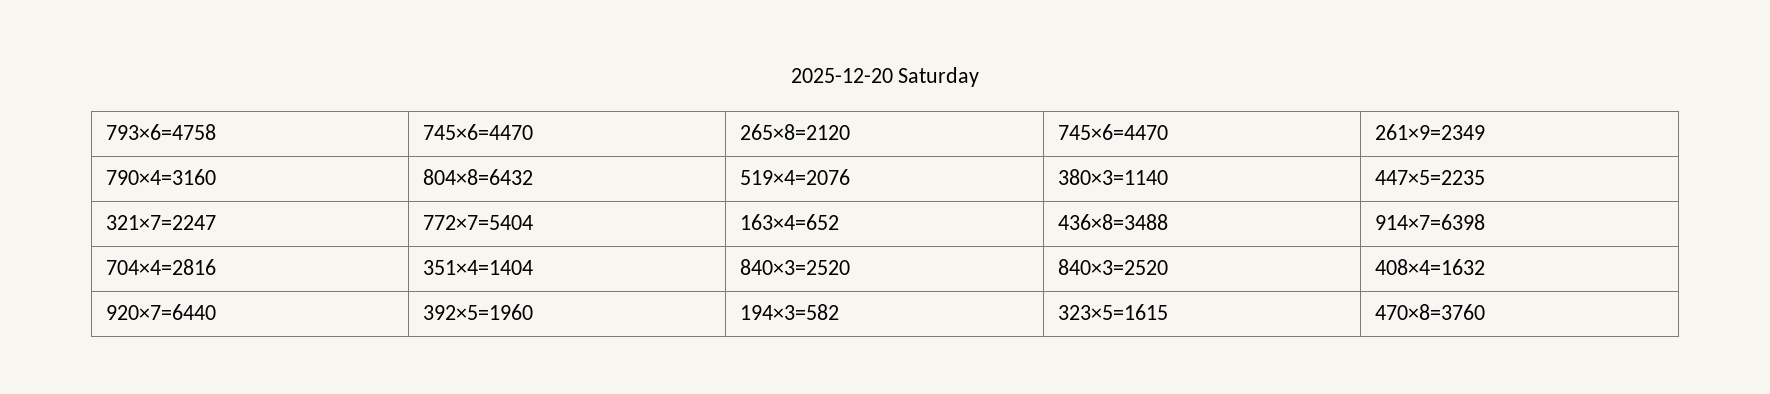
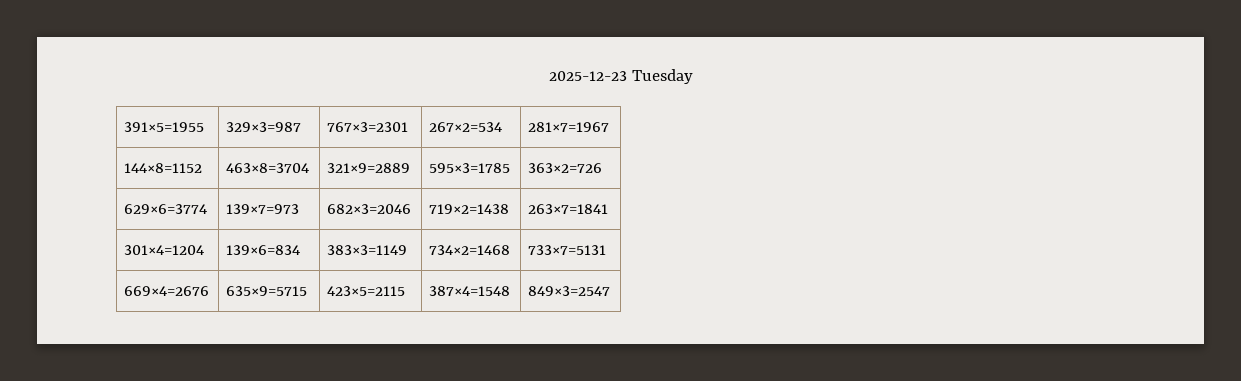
[790,67,980,87] [105,124,216,140] [422,124,533,140] [739,124,850,140] [1057,124,1168,140] [1374,124,1485,140] [105,169,216,185] [422,169,533,185] [739,169,850,185] [1057,169,1168,185] [1374,170,1485,185] [105,215,216,230] [422,215,533,230] [739,214,839,230] [1057,214,1168,230] [1374,214,1485,230] [105,259,216,275] [422,260,533,275] [739,259,850,275] [1057,259,1168,275] [1374,259,1485,275] [105,304,216,320] [422,304,533,320] [739,304,839,320] [1057,304,1168,320] [1374,304,1485,320] 2025-12-20 Saturday // 793×6=4758 | 745×6=4470 | 265×8=2120 | 745×6=4470 | 261×9=2349 // 790×4=3160 | 804×8=6432 | 519×4=2076 | 380×3=1140 | 447×5=2235 // 321×7=2247 | 772×7=5404 | 163×4=652 | 436×8=3488 | 914×7=6398 // 704×4=2816 | 351×4=1404 | 840×3=2520 | 840×3=2520 | 408×4=1632 // 920×7=6440 | 392×5=1960 | 194×3=582 | 323×5=1615 | 470×8=3760 -> [548,69,693,84] [124,122,205,132] [226,122,302,132] [327,122,409,132] [429,122,503,132] [528,122,610,132] [124,163,203,173] [226,163,310,173] [327,163,411,173] [429,163,511,173] [528,163,603,173] [124,204,208,214] [226,204,300,214] [327,204,412,214] [429,204,510,214] [528,204,609,214] [124,245,205,255] [226,245,301,255] [327,245,408,255] [429,245,511,255] [528,245,607,255] [124,286,210,296] [226,286,308,296] [327,286,406,296] [429,286,511,296] [528,286,611,296] 2025-12-23 Tuesday // 391×5=1955 | 329×3=987 | 767×3=2301 | 267×2=534 | 281×7=1967 // 144×8=1152 | 463×8=3704 | 321×9=2889 | 595×3=1785 | 363×2=726 // 629×6=3774 | 139×7=973 | 682×3=2046 | 719×2=1438 | 263×7=1841 // 301×4=1204 | 139×6=834 | 383×3=1149 | 734×2=1468 | 733×7=5131 // 669×4=2676 | 635×9=5715 | 423×5=2115 | 387×4=1548 | 849×3=2547

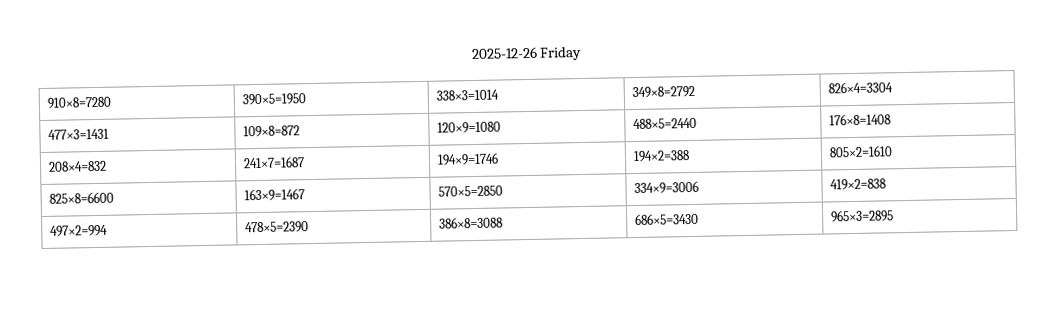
[548,69,693,84] [124,122,205,132] [226,122,302,132] [327,122,409,132] [429,122,503,132] [528,122,610,132] [124,163,203,173] [226,163,310,173] [327,163,411,173] [429,163,511,173] [528,163,603,173] [124,204,208,214] [226,204,300,214] [327,204,412,214] [429,204,510,214] [528,204,609,214] [124,245,205,255] [226,245,301,255] [327,245,408,255] [429,245,511,255] [528,245,607,255] [124,286,210,296] [226,286,308,296] [327,286,406,296] [429,286,511,296] [528,286,611,296] 2025-12-23 Tuesday // 391×5=1955 | 329×3=987 | 767×3=2301 | 267×2=534 | 281×7=1967 // 144×8=1152 | 463×8=3704 | 321×9=2889 | 595×3=1785 | 363×2=726 // 629×6=3774 | 139×7=973 | 682×3=2046 | 719×2=1438 | 263×7=1841 // 301×4=1204 | 139×6=834 | 383×3=1149 | 734×2=1468 | 733×7=5131 // 669×4=2676 | 635×9=5715 | 423×5=2115 | 387×4=1548 | 849×3=2547 -> [470,45,583,61] [46,96,111,109] [241,93,306,106] [435,89,499,101] [631,85,695,99] [827,81,893,94] [47,128,109,140] [242,125,300,138] [436,121,501,134] [632,117,697,130] [828,113,891,126] [47,160,107,172] [242,156,305,169] [436,152,499,166] [632,150,690,163] [828,145,893,158] [48,191,114,204] [243,188,305,202] [437,185,503,197] [633,180,699,195] [829,178,886,191] [49,224,108,237] [244,221,309,234] [438,216,503,229] [634,212,699,226] [830,209,894,223] 2025-12-26 Friday // 910×8=7280 | 390×5=1950 | 338×3=1014 | 349×8=2792 | 826×4=3304 // 477×3=1431 | 109×8=872 | 120×9=1080 | 488×5=2440 | 176×8=1408 // 208×4=832 | 241×7=1687 | 194×9=1746 | 194×2=388 | 805×2=1610 // 825×8=6600 | 163×9=1467 | 570×5=2850 | 334×9=3006 | 419×2=838 // 497×2=994 | 478×5=2390 | 386×8=3088 | 686×5=3430 | 965×3=2895

